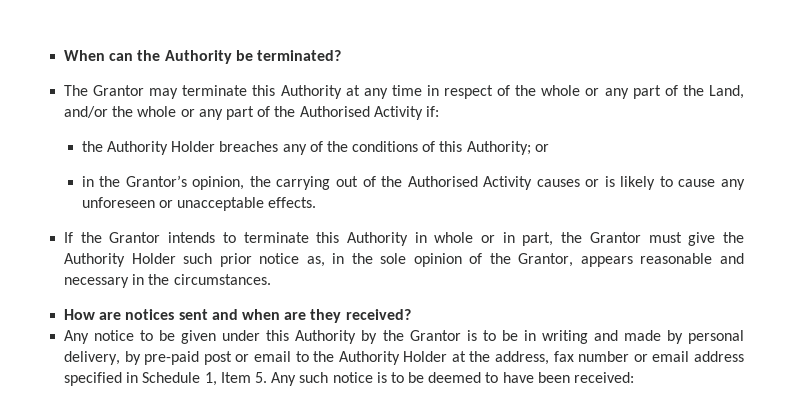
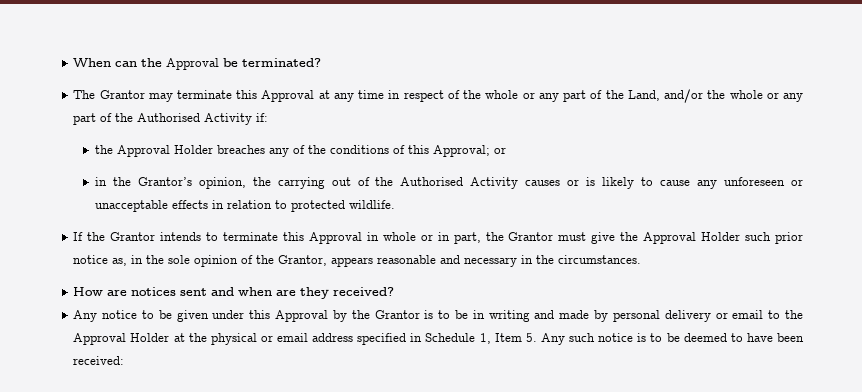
[164,50,232,64] Authority -> [166,58,220,70] Approval
[280,85,342,99] Authority -> [261,90,315,102] Approval
[106,141,168,155] Authority -> [116,145,170,157] Approval
[466,141,531,155] Authority; -> [432,145,490,157] Approval;
[268,197,317,208] effects. -> [171,200,395,212] effects in relation to protected wildlife.
[346,232,408,246] Authority -> [308,232,362,244] Approval
[64,253,126,267] Authority -> [643,232,697,244] Approval
[295,330,357,344] Authority -> [275,310,329,322] Approval
[64,351,232,365] delivery, by pre-paid post -> [664,310,711,322] delivery
[338,351,400,365] Authority -> [73,333,127,345] Approval
[495,351,630,365] address, fax number -> [210,333,257,345] physical

